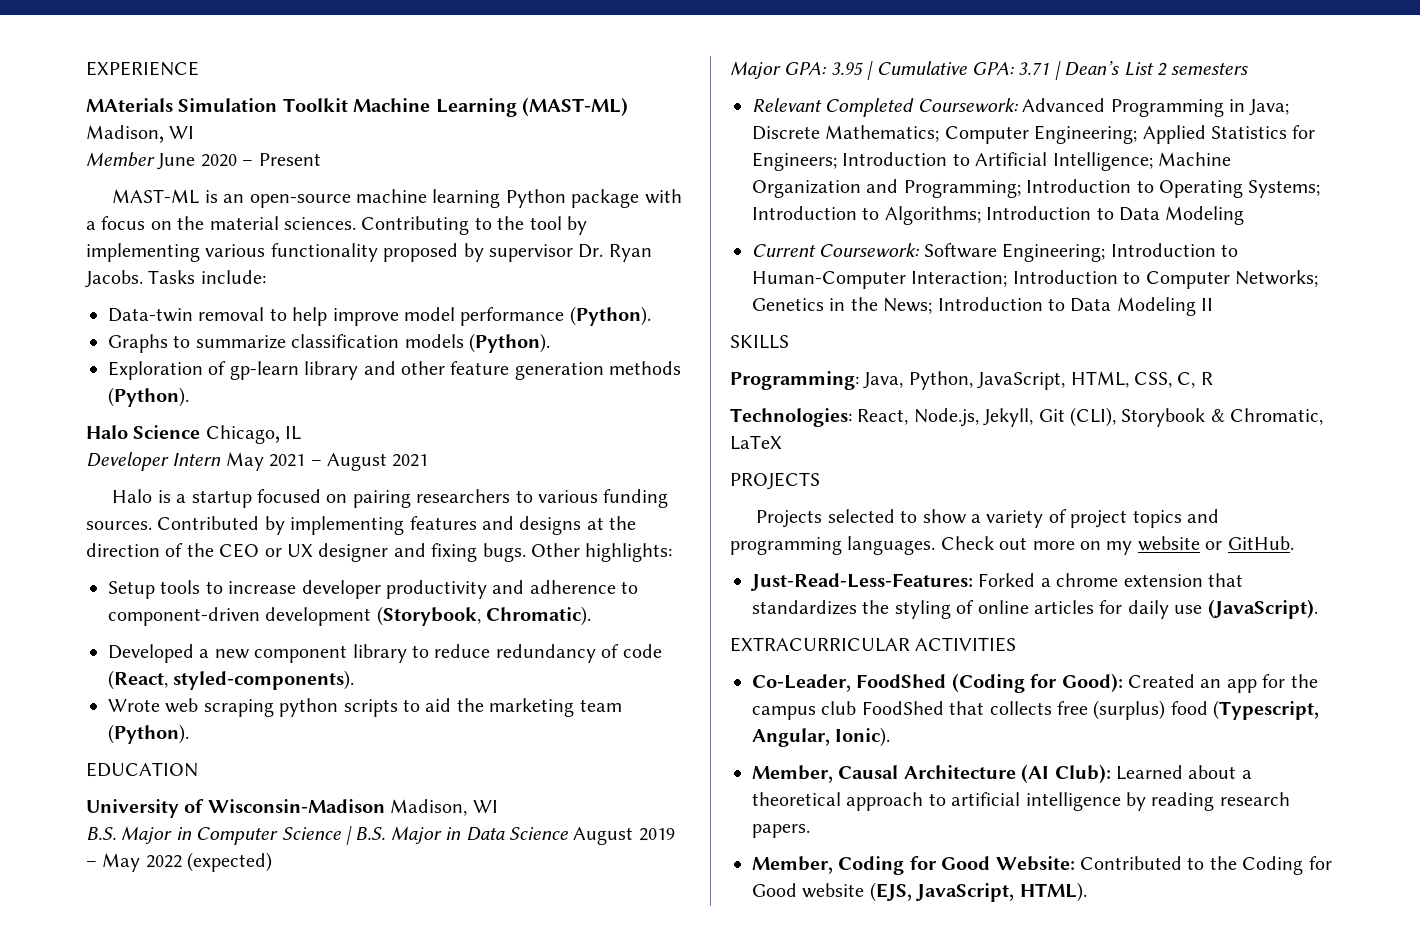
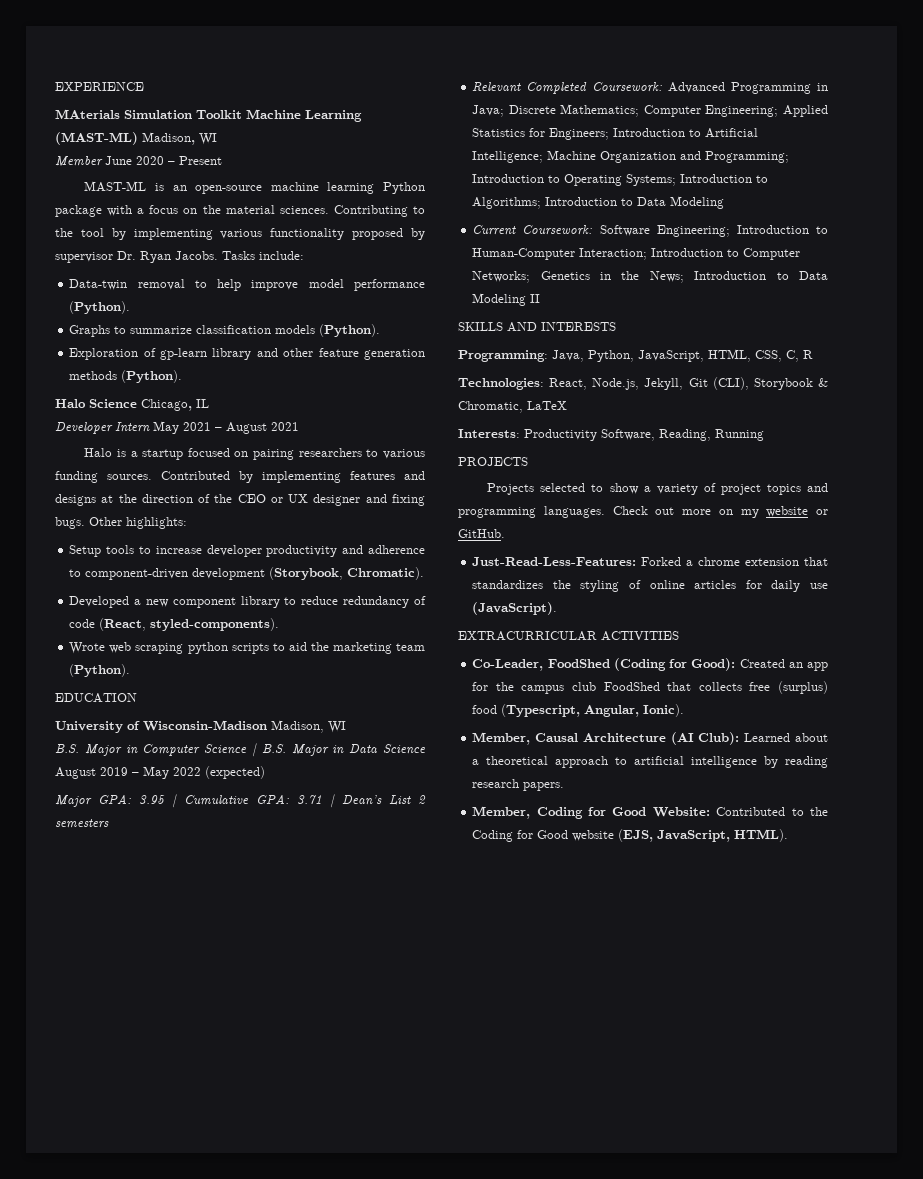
(789, 342) none -> [507,322,616,332] AND INTERESTS
(782, 442) none -> [458,429,764,441] // Interests: Productivity Software, Reading, Running

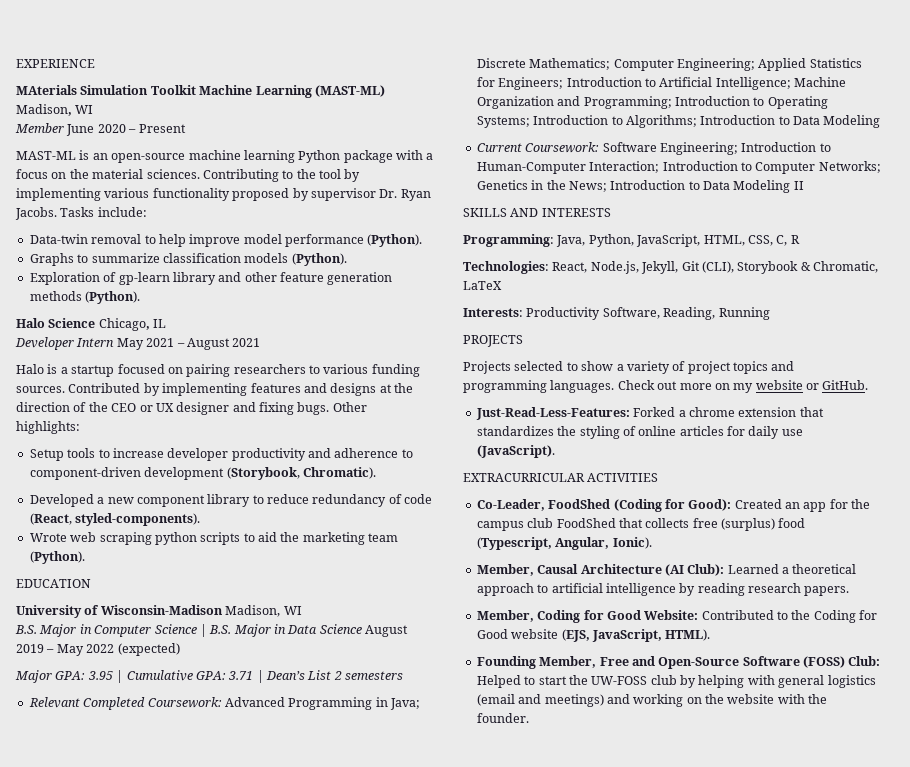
[795,733,828,742] about -> (779, 569) none
(789, 835) none -> [476,656,881,669] [476,675,876,688] [476,694,828,707] [476,713,529,723] // Founding Member, Free and Open-Source Software (FOSS) Club: Helped to start the UW-FOSS club by helping with general logistics (email and meetings) and working on the website with the founder.

